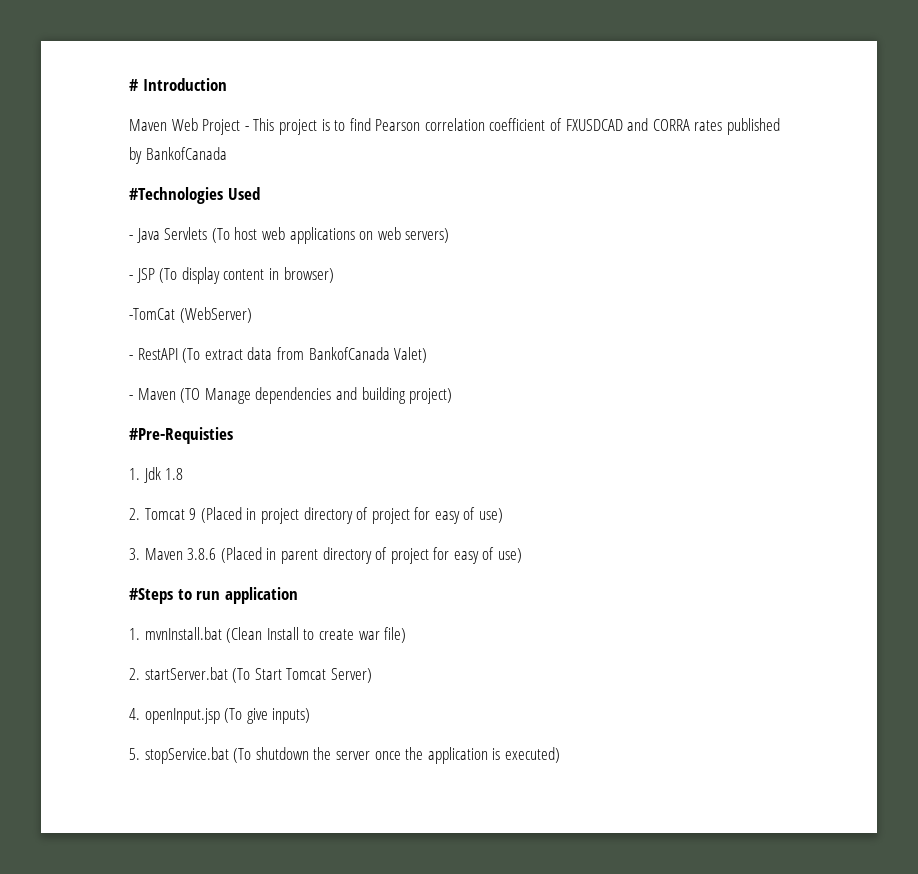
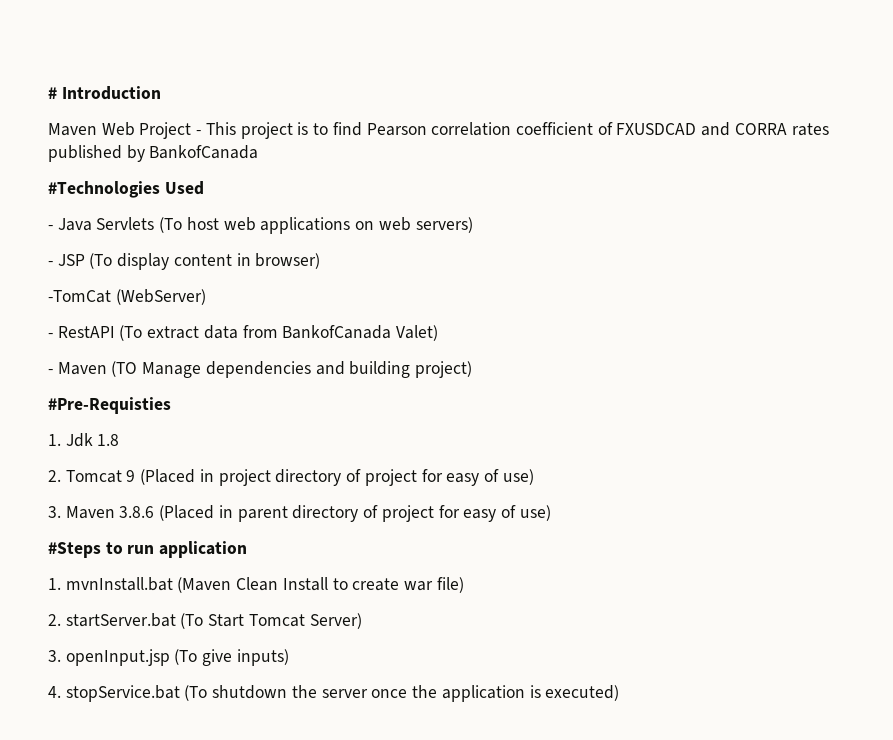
[226,627,263,643] (Clean -> [177,577,279,593] (Maven Clean
[129,708,140,720] 4. -> [48,650,61,662] 3.
[129,748,140,760] 5. -> [48,686,61,698] 4.

